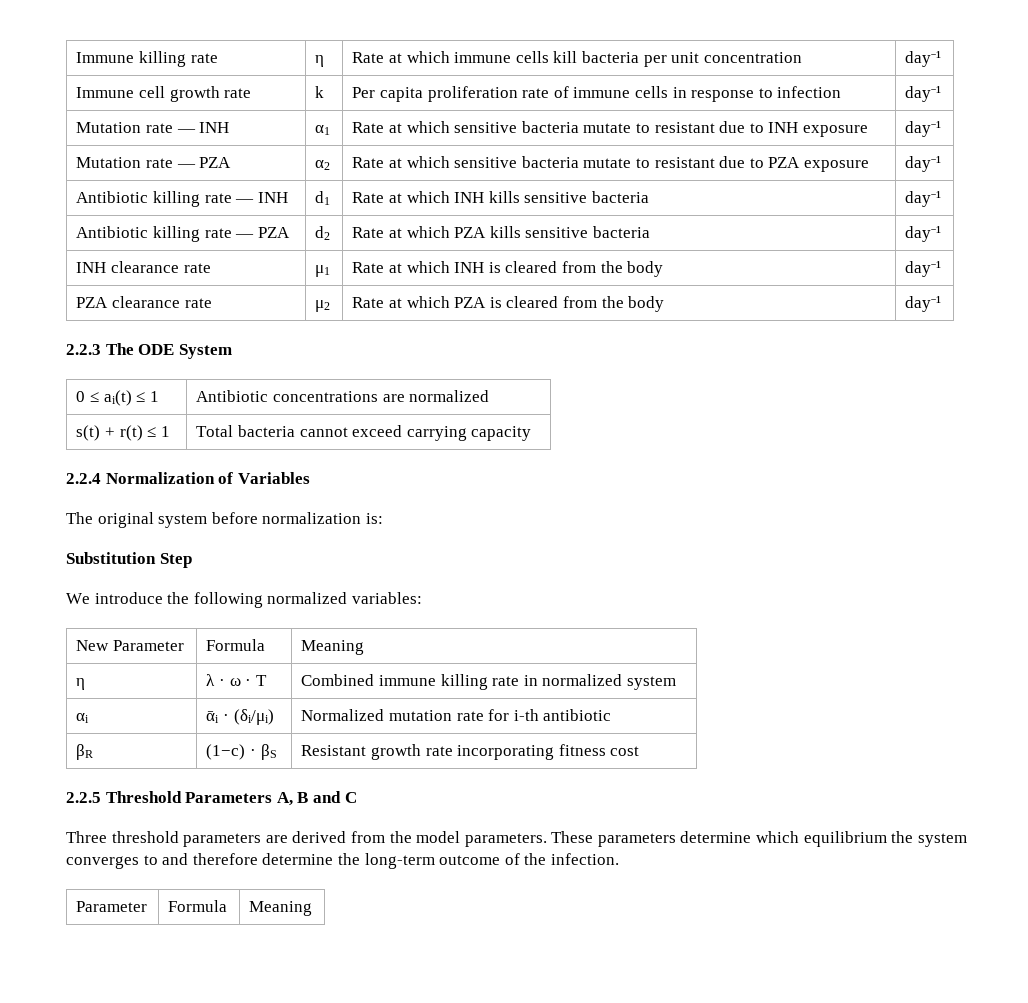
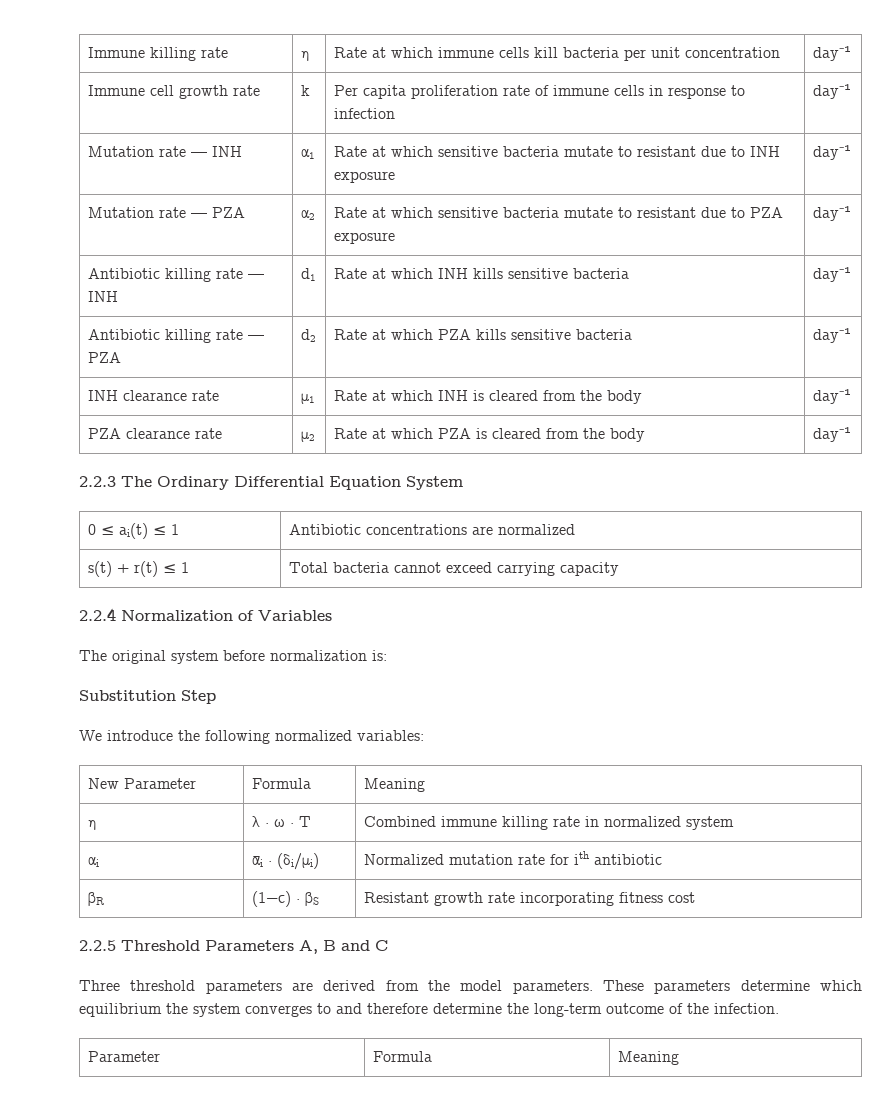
[138,344,175,355] ODE -> [157,476,401,490] Ordinary Differential Equation
[513,709,539,721] i-th -> [573,851,589,865] ith

